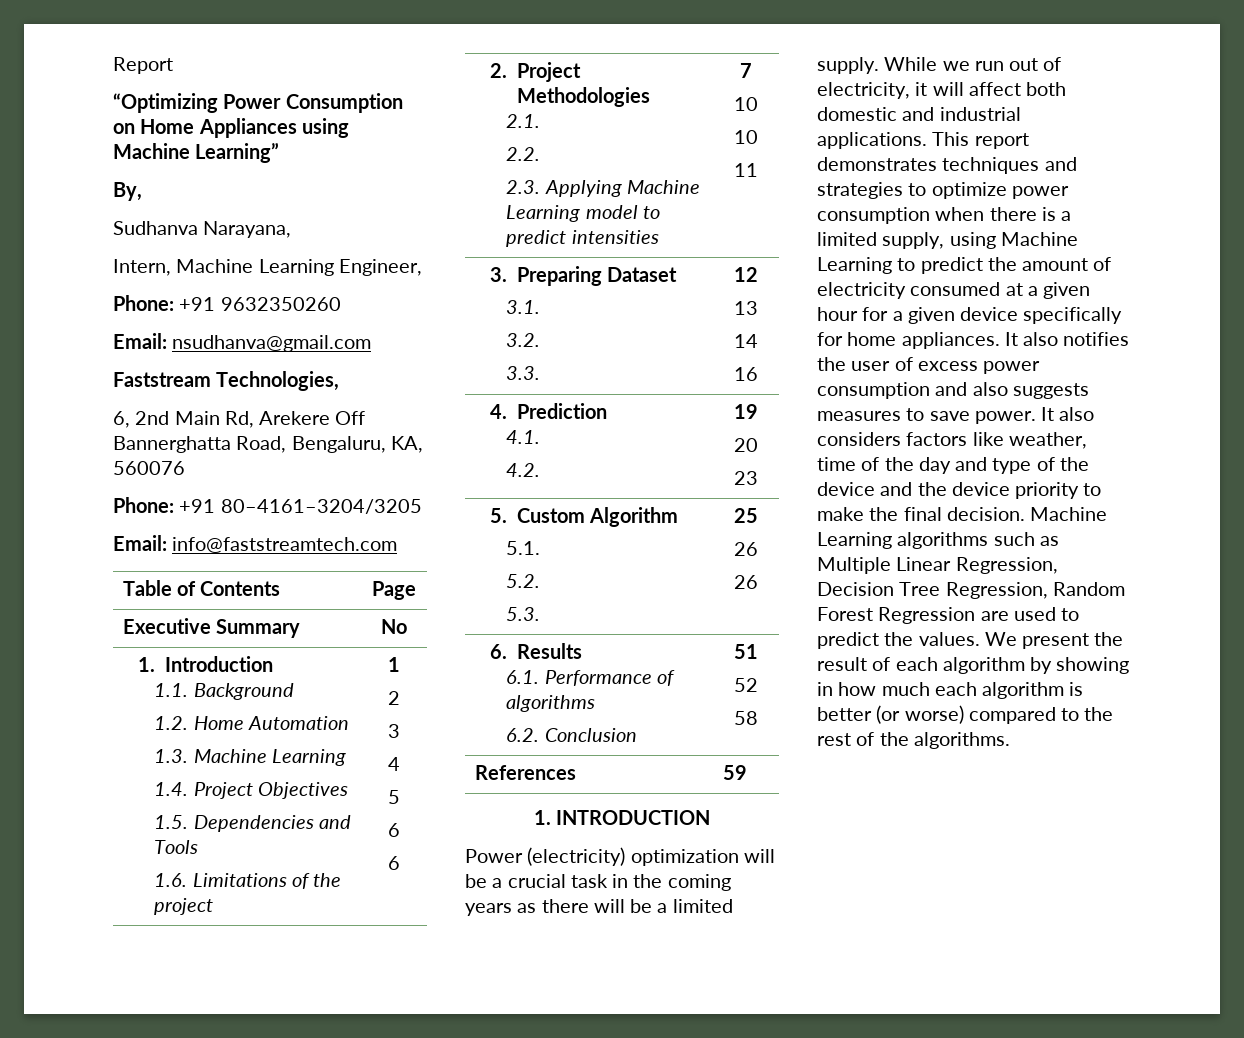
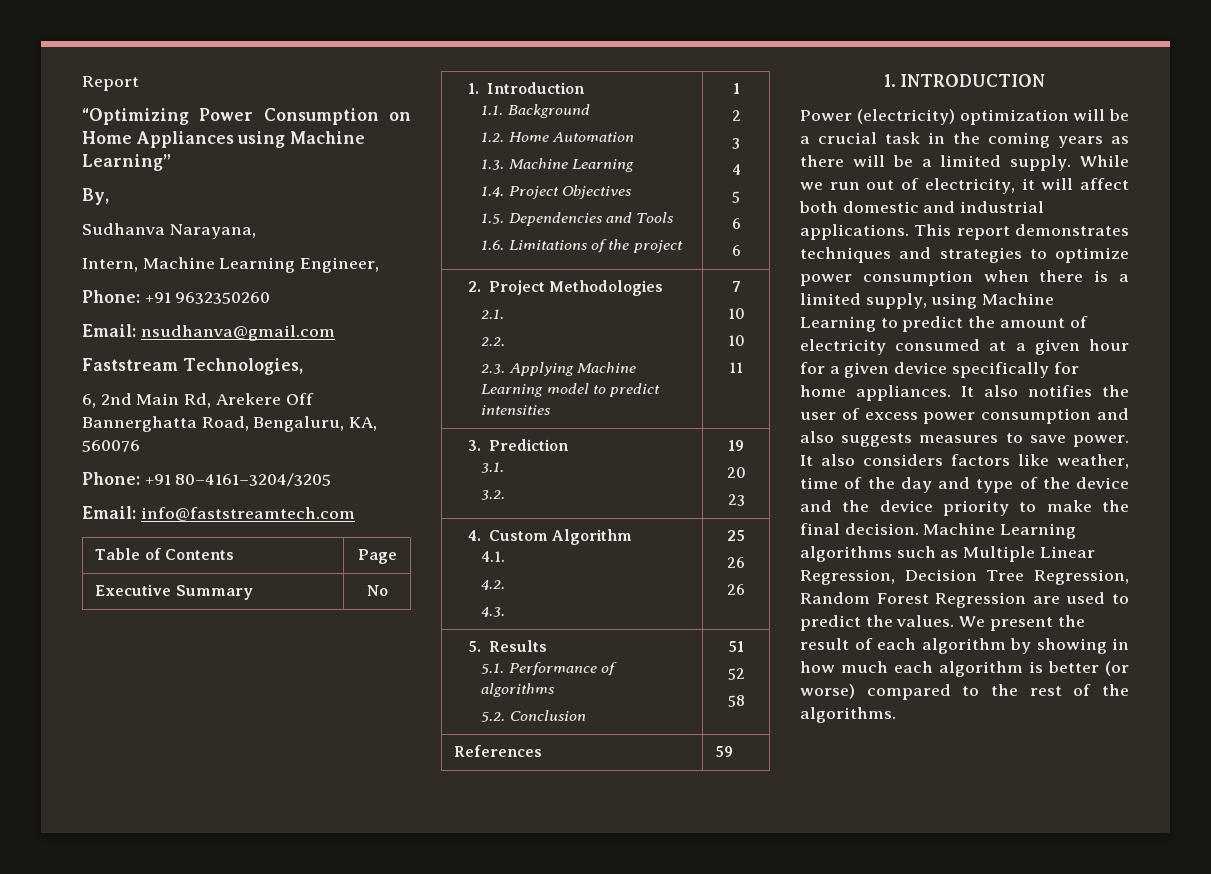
[517,266,678,286] Preparing Dataset -> [488,439,569,451] Prediction
[506,366,541,380] [734,267,758,282] [734,301,758,315] [734,334,758,348] [734,367,758,381] [490,403,608,419] [506,430,541,444] [506,463,541,477] // 3.3. | 12 // 13 // 14 // 16 // 4. Prediction // 4.1. // 4.2. -> (506, 495) none
[490,508,508,523] 5. -> [467,530,481,541] 4.
[506,541,541,555] [506,574,541,588] [506,607,541,621] 5.1. // 5.2. // 5.3. -> [481,551,506,562] [481,579,506,590] [481,606,506,617] 4.1. // 4.2. // 4.3.
[490,644,508,659] 6. -> [467,641,481,652] 5.
[506,670,540,684] 6.1. -> [481,663,505,674] 5.1.
[506,728,540,742] 6.2. -> [481,711,506,722] 5.2.

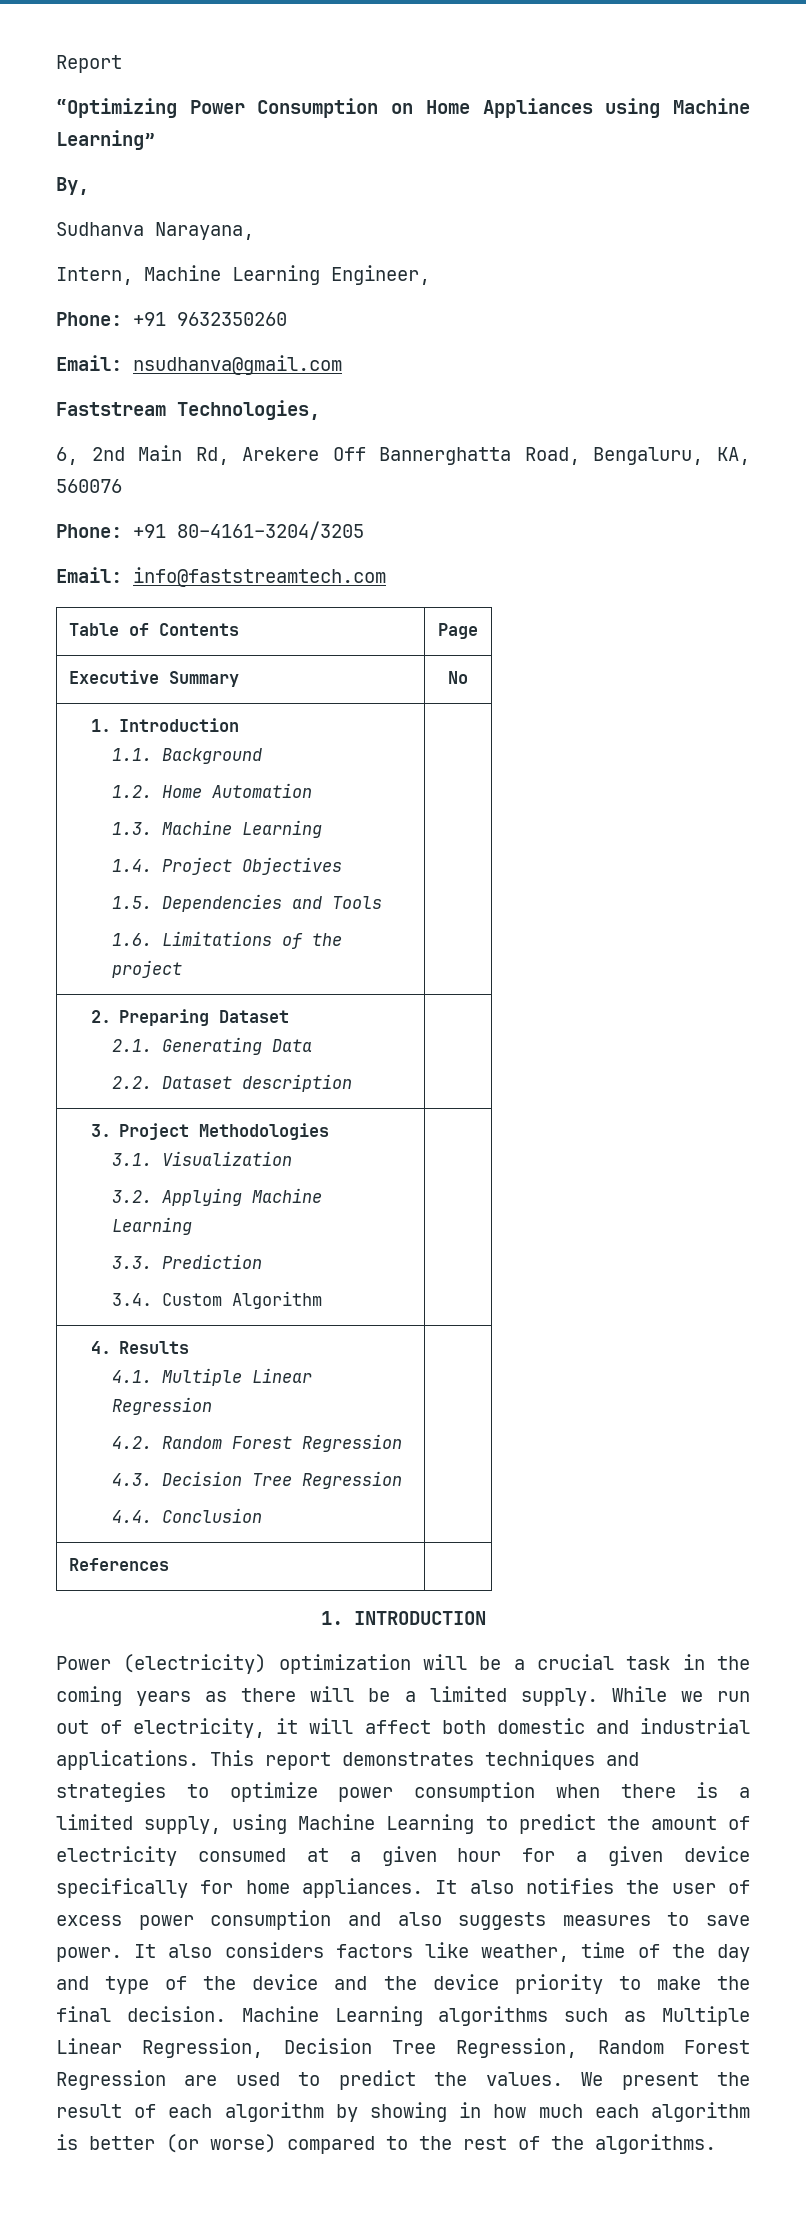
[732,83,740,94] [731,110,741,121] [732,138,740,149] [731,164,741,175] [732,191,740,203] [731,218,741,229] [731,245,741,256] [467,281,481,292] 1 // 2 // 3 // 4 // 5 // 6 // 6 // 2. -> [90,1009,290,1026] [112,1037,313,1055] [112,1074,353,1092] [90,1124,111,1137] // 2. Preparing Dataset // 2.1. Generating Data // 2.2. Dataset description | // 3.
[481,309,505,319] [481,337,506,346] [481,364,506,374] 2.1. // 2.2. // 2.3. -> [112,1151,293,1166] [112,1190,153,1203] 3.1. Visualization // 3.2.
[546,383,661,397] [481,405,552,415] [731,281,741,292] [727,308,745,319] [727,335,745,346] [729,362,743,373] [467,439,569,451] [481,462,505,473] [481,490,506,500] [728,440,744,451] [726,467,746,478] [727,494,745,506] [467,529,633,545] [481,551,506,562] [481,579,506,590] [481,606,506,617] [727,530,745,541] [727,557,745,568] [727,584,745,595] [467,640,547,652] [481,662,618,676] [481,683,556,697] [481,710,586,722] [728,641,744,652] [727,668,745,680] [727,695,745,707] model to predict intensities | 7 // 10 // 10 // 11 // 3. Prediction // 3.1. // 3.2. | 19 // 20 // 23 // 4. Custom Algorithm // 4.1. // 4.2. // 4.3. | 25 // 26 // 26 // 5. Results // 5.1. Performance of algorithms // 5.2. Conclusion | 51 // 52 // 58 -> [112,1254,263,1269] [112,1291,323,1309] [90,1341,190,1354] [112,1368,313,1386] [112,1397,213,1415] [112,1434,403,1452] [112,1471,403,1489] [112,1508,263,1523] // 3.3. Prediction // 3.4. Custom Algorithm | // 4. Results // 4.1. Multiple Linear Regression // 4.2. Random Forest Regression // 4.3. Decision Tree Regression // 4.4. Conclusion |
[715,746,734,757] 59 -> (170, 1564) none

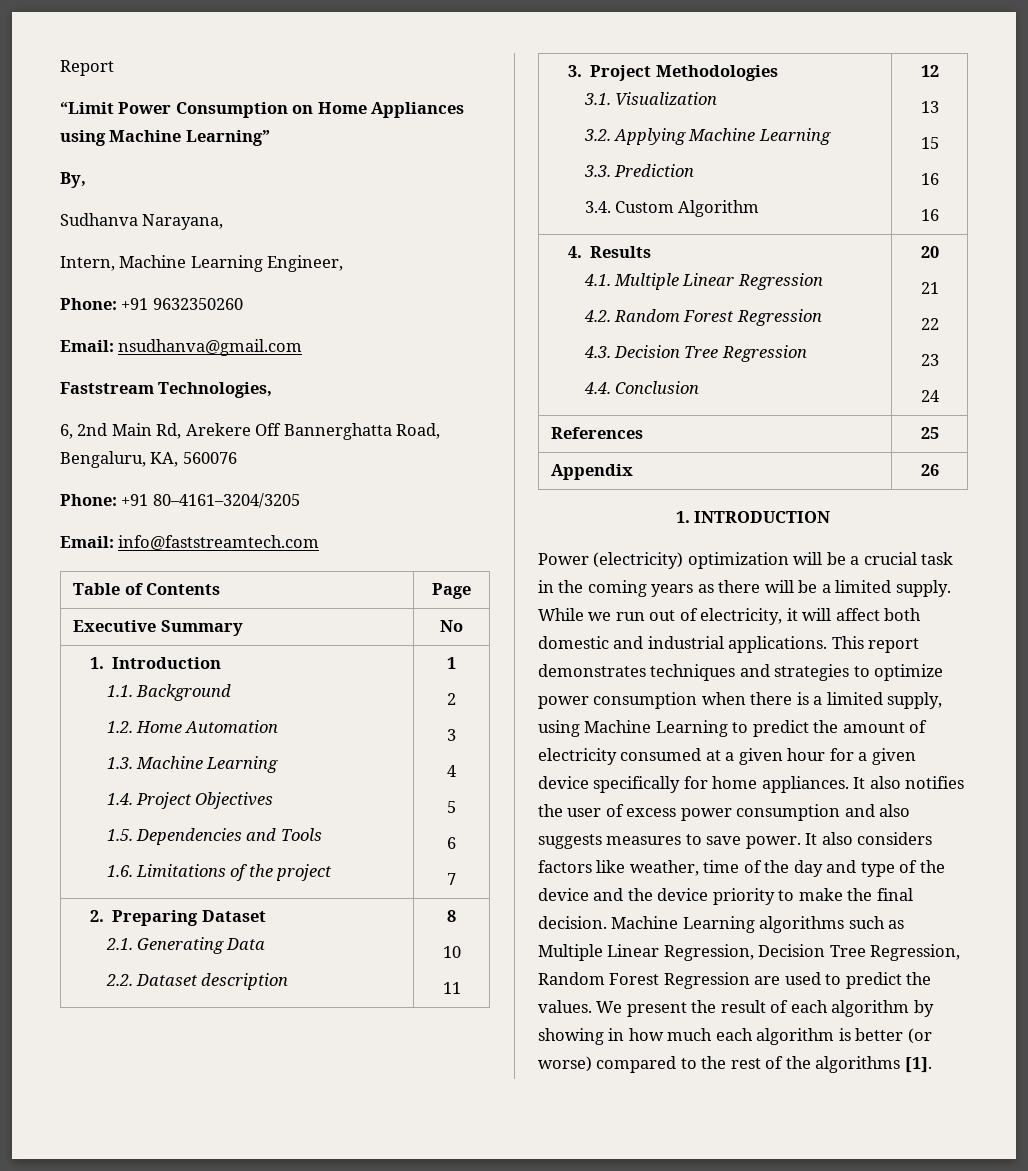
[56,98,177,118] “Optimizing -> [60,102,114,114] “Limit
(183, 969) none -> [447,657,456,669] [447,693,456,705] [447,729,456,741] [447,765,456,777] [447,801,456,813] [447,837,456,849] [447,873,456,885] 1 // 2 // 3 // 4 // 5 // 6 // 7
(353, 1083) none -> [447,910,456,922] [442,946,461,958] [442,982,461,994] 8 // 10 // 11
(323, 1300) none -> [920,65,939,77] [920,101,939,113] [920,137,939,149] [920,173,939,185] [920,209,939,221] 12 // 13 // 15 // 16 // 16
[69,1558,170,1571] // References | -> [920,246,939,258] [920,282,939,294] [920,318,939,330] [920,354,939,366] [920,390,939,402] [551,427,644,439] [920,427,939,439] [551,464,634,480] [920,464,939,476] 20 // 21 // 22 // 23 // 24 // References | 25 // Appendix | 26
[595,2134,716,2154] algorithms. -> [815,1056,932,1073] algorithms [1].

